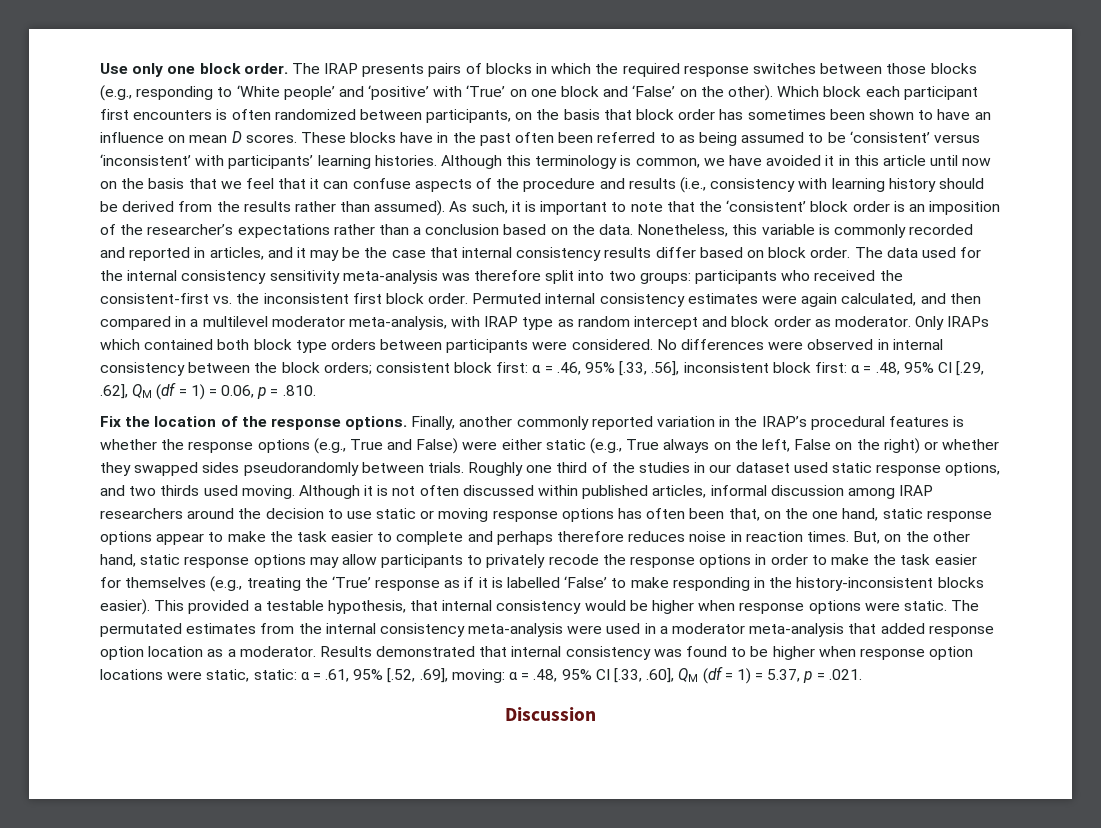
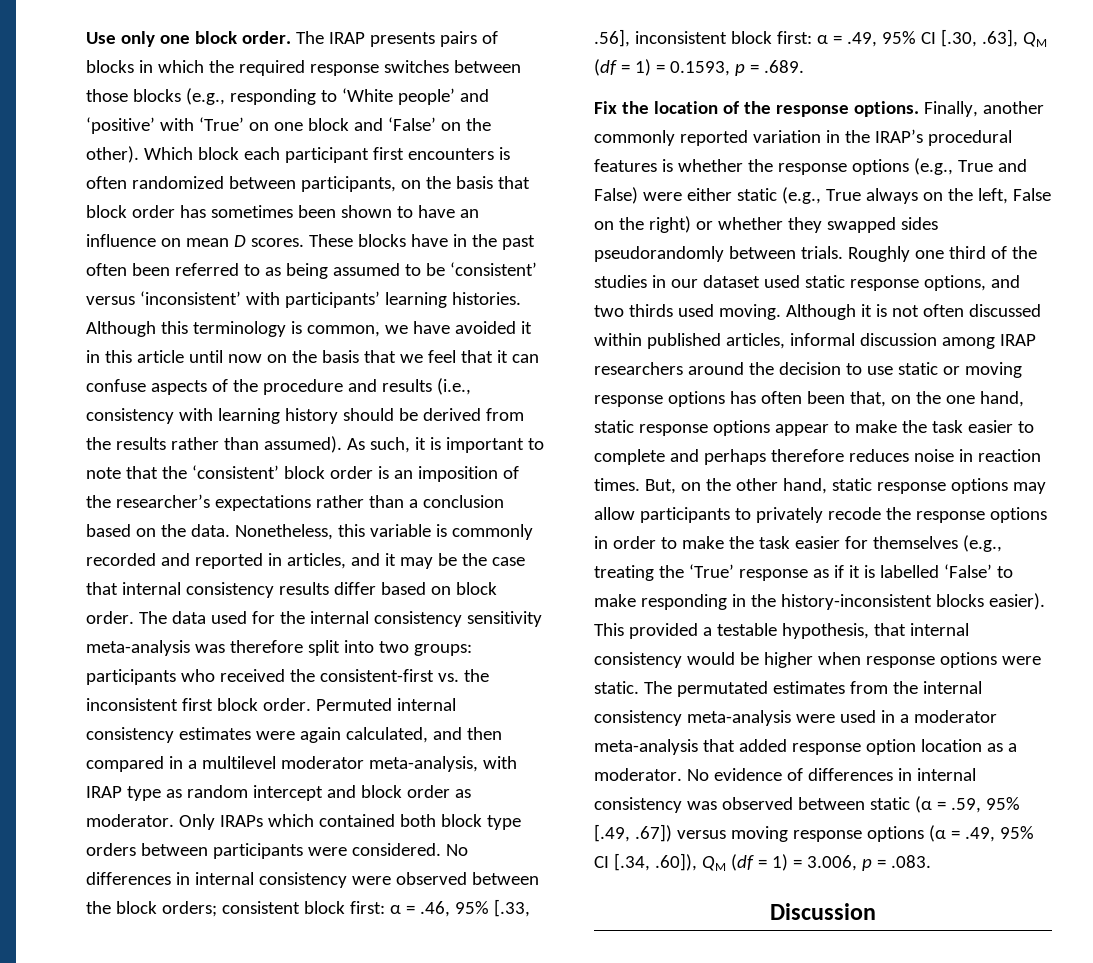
[768,339,943,350] [100,362,185,376] were observed in internal consistency -> [175,872,467,888] in internal consistency were observed
[875,361,985,376] [100,382,316,400] .48, 95% CI [.29, .62], QM (df = 1) = 0.06, p = .810. -> [846,29,1047,47] [594,59,804,76] .49, 95% CI [.30, .63], QM (df = 1) = 0.1593, p = .689.
[319,646,974,660] [100,666,862,684] Results demonstrated that internal consistency was found to be higher when response option locations were static, static: α = .61, 95% [.52, .69], moving: α = .48, 95% CI [.33, .60], QM (df = 1) = 5.37, p = .021. -> [686,768,976,781] [594,796,1020,813] [594,824,1034,842] [594,853,931,871] No evidence of differences in internal consistency was observed between static (α = .59, 95% [.49, .67]) versus moving response options (α = .49, 95% CI [.34, .60]), QM (df = 1) = 3.006, p = .083.

